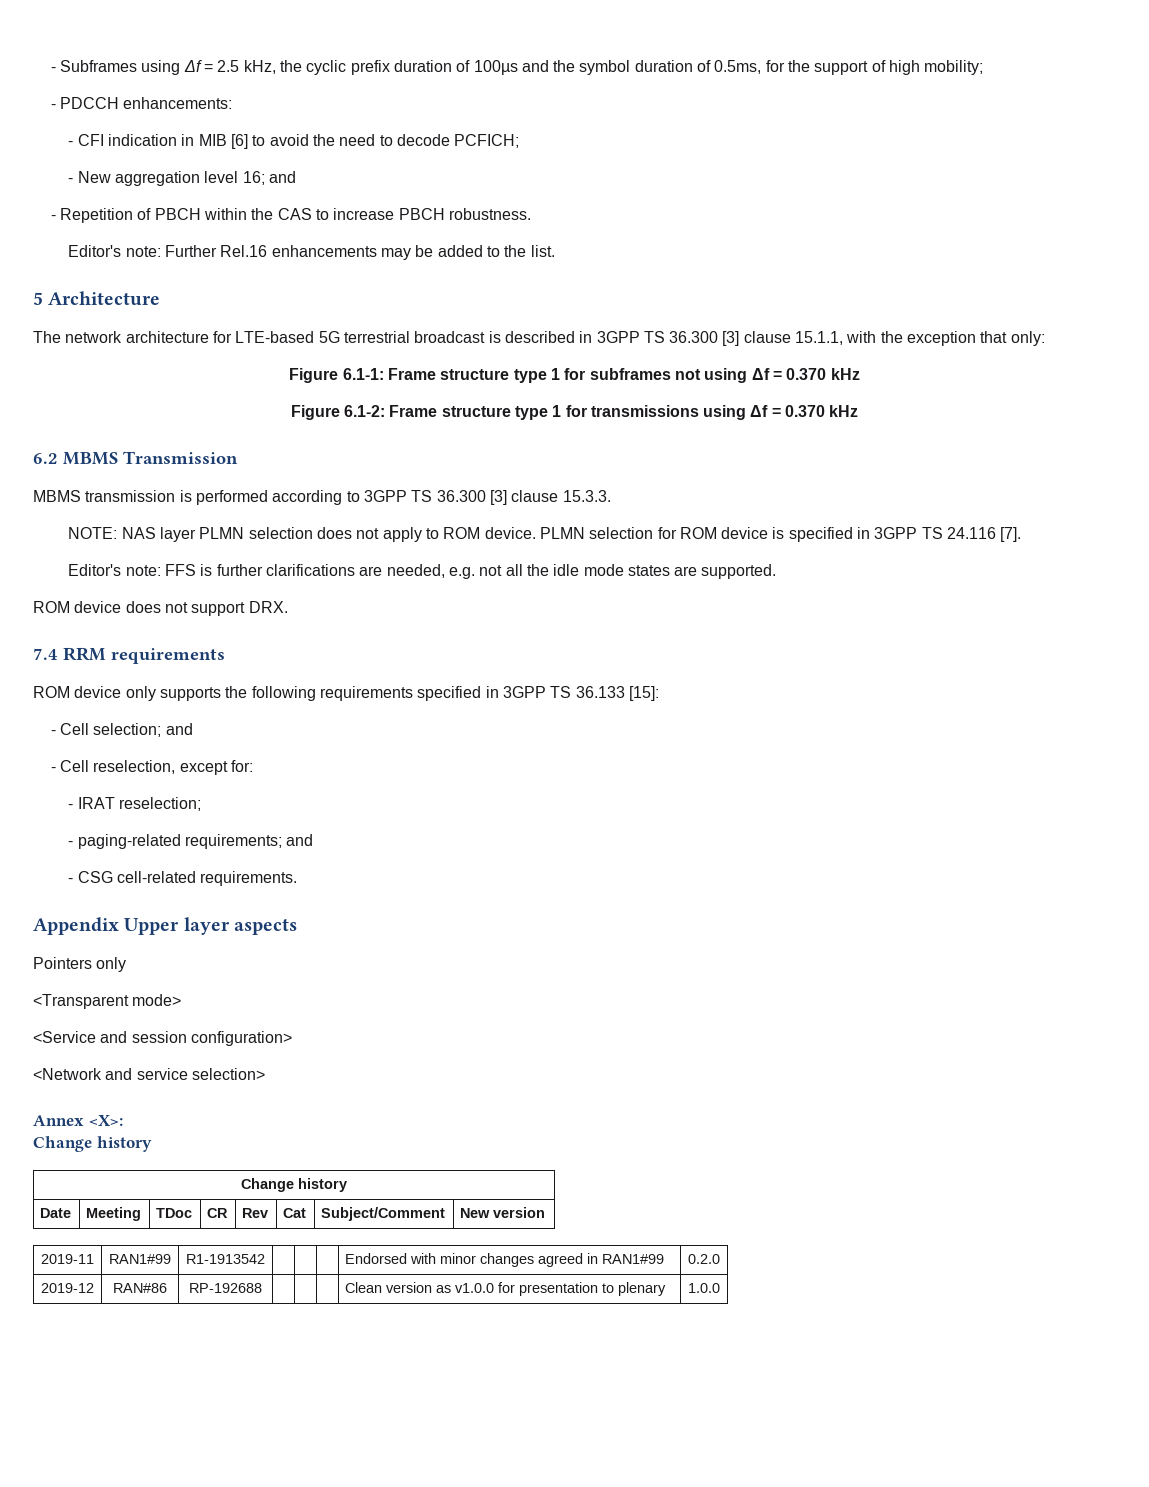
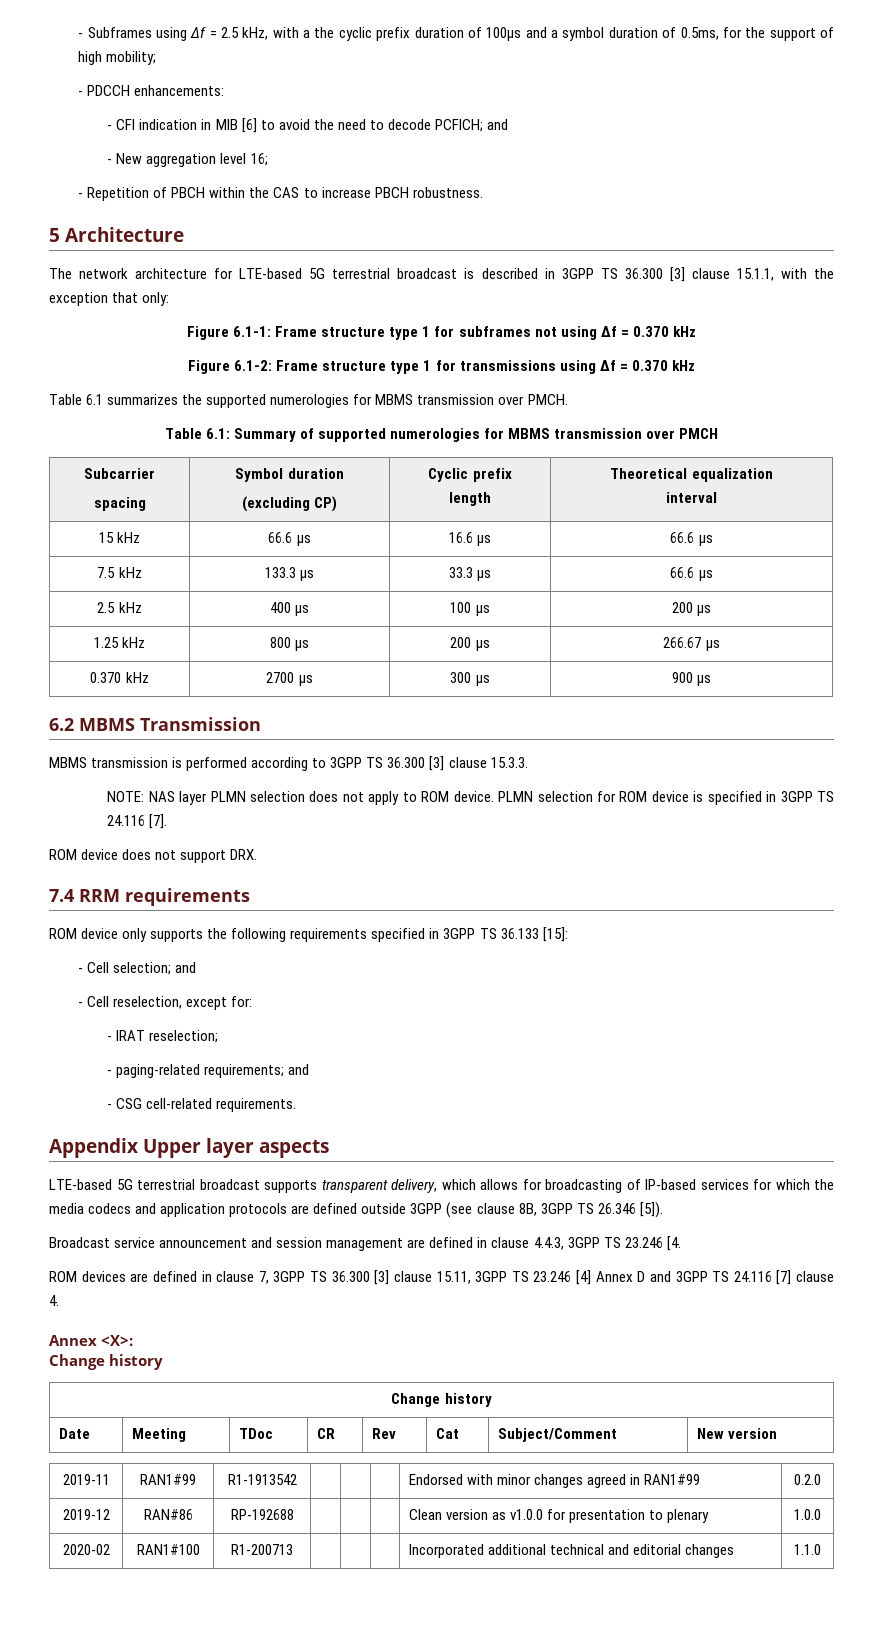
(276, 67) none -> [272,27,311,38] with a
[553,60,576,72] the -> [551,30,559,38] a
(520, 141) none -> [486,119,508,130] and
[268,171,296,183] and -> (268, 159) none
[68,245,555,260] // Editor's note: Further Rel.16 enhancements may be added to the list. -> (483, 192) none
(859, 411) none -> [49,394,568,408] [164,428,719,442] [84,468,155,479] [93,497,146,511] [235,468,344,482] [241,496,338,512] [428,468,512,482] [449,492,491,506] [610,468,773,482] [666,492,717,503] [98,532,141,543] [268,532,311,546] [448,532,492,546] [670,532,713,546] [97,567,142,578] [264,567,315,581] [448,567,492,581] [670,567,713,581] [97,602,142,613] [269,602,310,616] [450,602,490,616] [671,602,712,616] [93,637,146,648] [269,637,310,651] [450,637,490,651] [663,637,720,651] [90,672,149,683] [266,672,313,686] [450,672,490,686] [671,672,712,686] // Table 6.1 summarizes the supported numerologies for MBMS transmission over PMCH. // Table 6.1: Summary of supported numerologies for MBMS transmission over PMCH // Subcarrier // spacing | Symbol duration // (excluding CP) | Cyclic prefix // length | Theoretical equalization // interval // 15 kHz | 66.6 µs | 16.6 µs | 66.6 µs // 7.5 kHz | 133.3 µs | 33.3 µs | 66.6 µs // 2.5 kHz | 400 µs | 100 µs | 200 µs // 1.25 kHz | 800 µs | 200 µs | 266.67 µs // 0.370 kHz | 2700 µs | 300 µs | 900 µs
[68,564,777,579] // Editor's note: FFS is further clarifications are needed, e.g. not all the idle mode states are supported. -> (168, 821) none
[33,957,127,972] [33,994,182,1009] [33,1031,292,1046] [33,1068,265,1080] Pointers only // <Transparent mode> // <Service and session configuration> // <Network and service selection> -> [49,1179,834,1193] [49,1202,663,1218] [49,1236,681,1251] [49,1270,834,1285] [49,1295,59,1306] LTE-based 5G terrestrial broadcast supports transparent delivery, which allows for broadcasting of IP-based services for which the media codecs and application protocols are defined outside 3GPP (see clause 8B, 3GPP TS 26.346 [5]). // Broadcast service announcement and session management are defined in clause 4.4.3, 3GPP TS 23.246 [4. // ROM devices are defined in clause 7, 3GPP TS 36.300 [3] clause 15.11, 3GPP TS 23.246 [4] Annex D and 3GPP TS 24.116 [7] clause 4.
(720, 1288) none -> [62,1544,110,1555] [136,1544,200,1555] [231,1544,293,1555] [408,1544,735,1558] [794,1544,821,1555] // 2020-02 | RAN1#100 | R1-200713 | | | | Incorporated additional technical and editorial changes | 1.1.0

